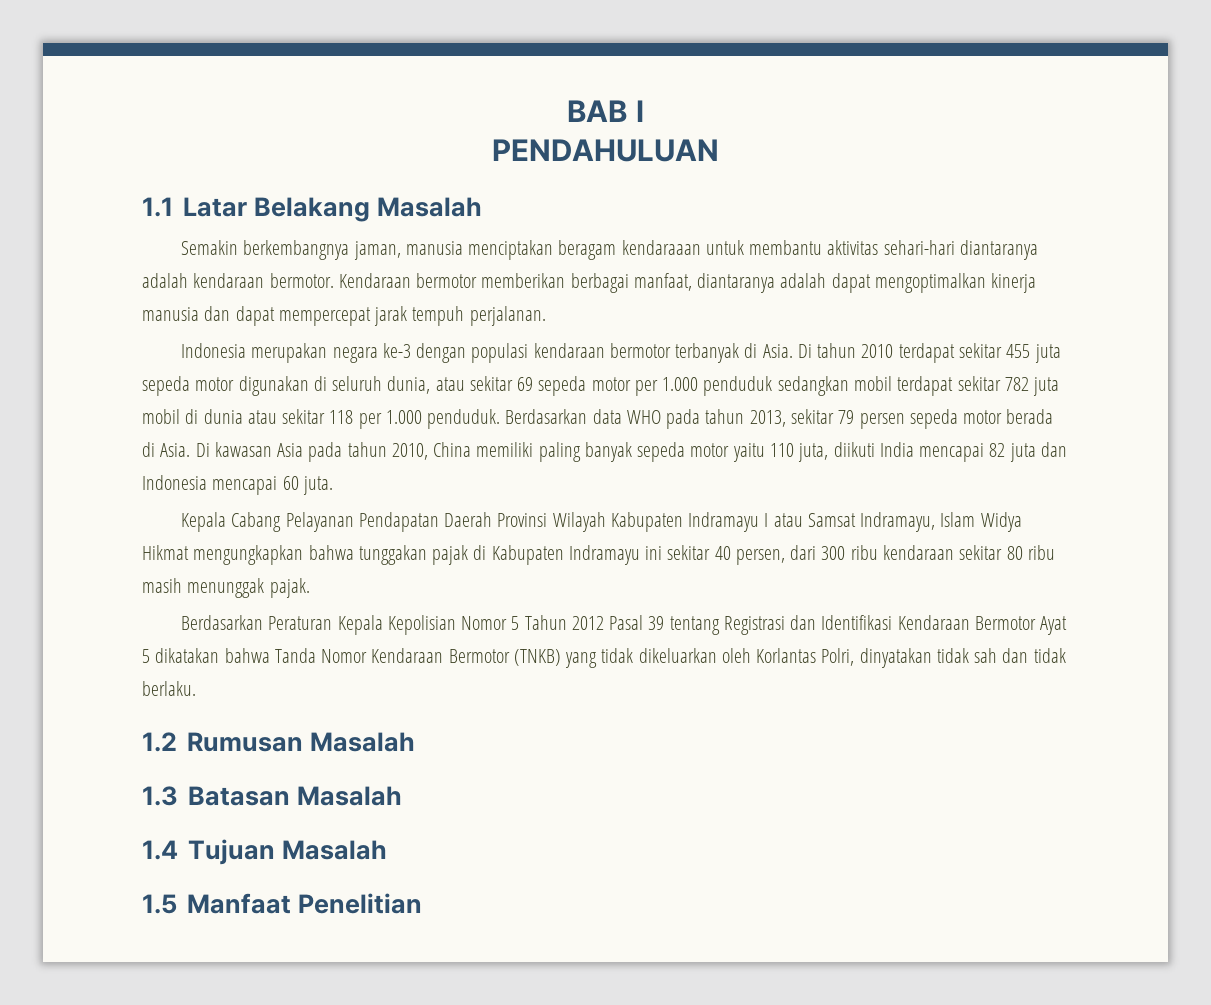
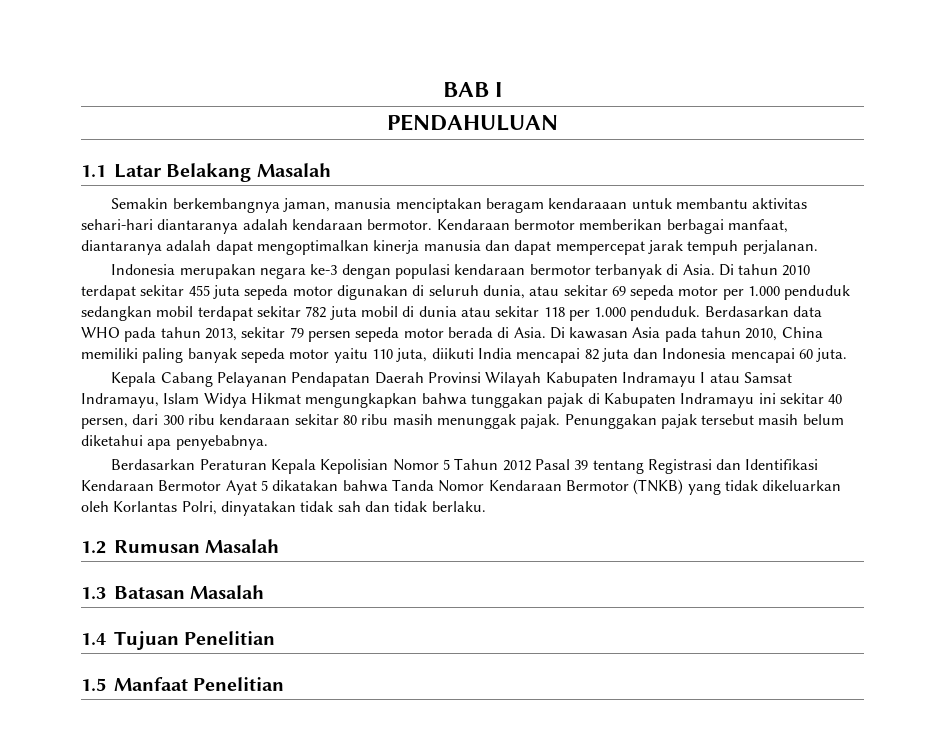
(310, 588) none -> [564,414,844,429] [81,435,268,450] Penunggakan pajak tersebut masih belum diketahui apa penyebabnya.
[281,840,387,860] Masalah -> [184,631,276,645] Penelitian

